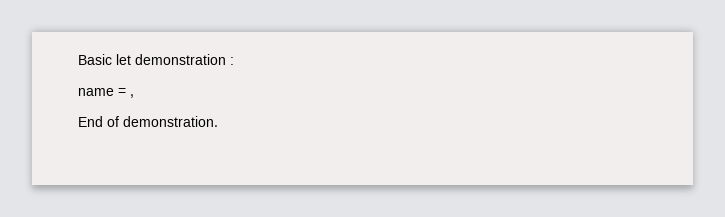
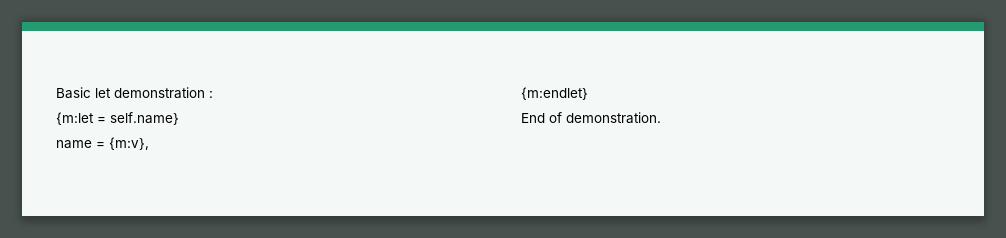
(234, 61) none -> [56,112,179,125] // {m:let = self.name}
[130,94,134,98] , -> [109,137,149,150] [521,87,588,100] {m:v}, // {m:endlet}

